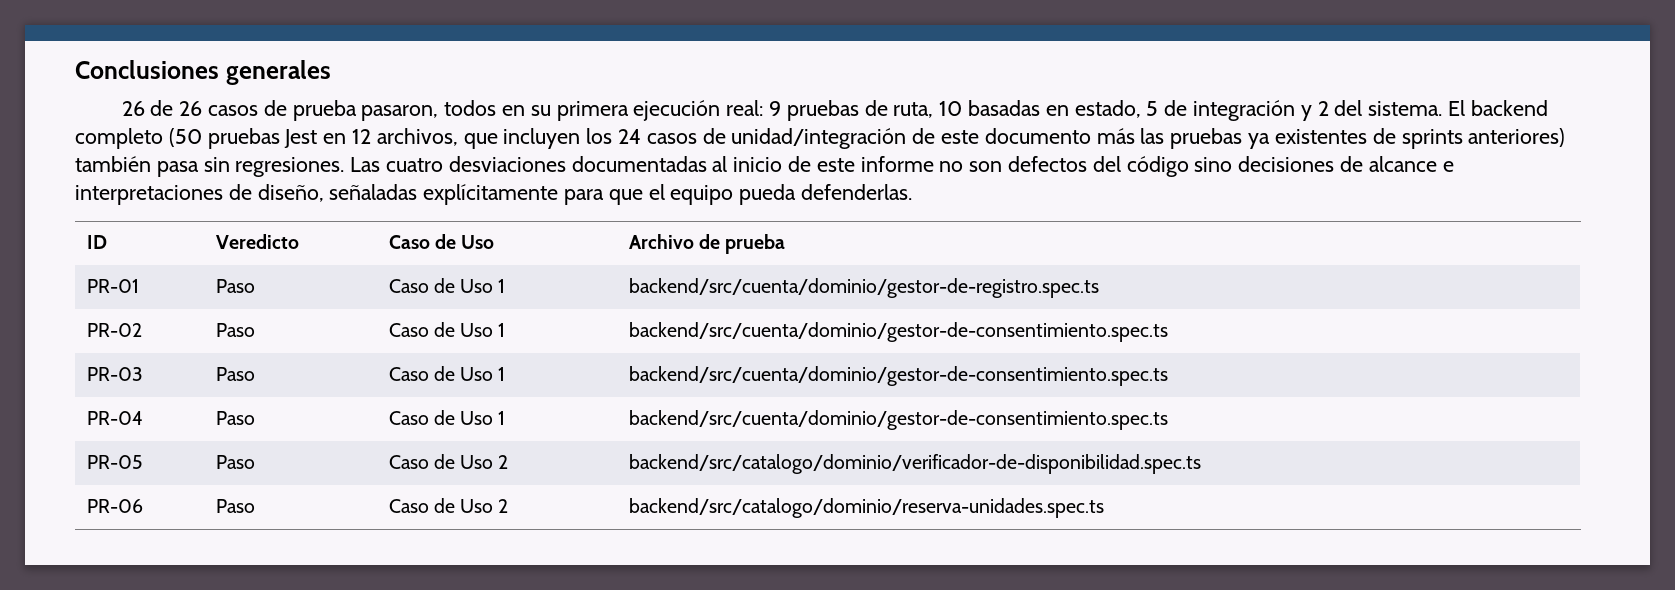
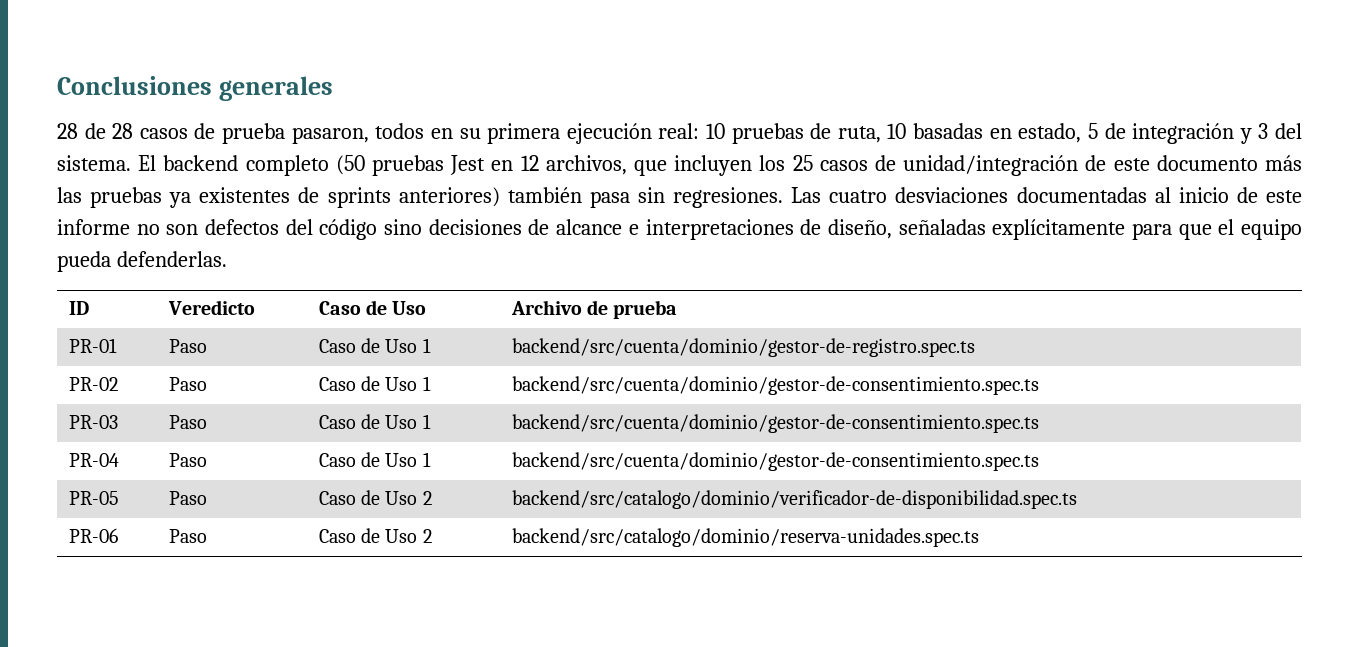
[121,100,203,116] 26 de 26 -> [57,123,134,139] 28 de 28
[768,101,781,116] 9 -> [706,123,726,139] 10
[1317,101,1329,116] 2 -> [1258,123,1269,139] 3
[618,129,642,144] 24 -> [792,155,813,171] 25

